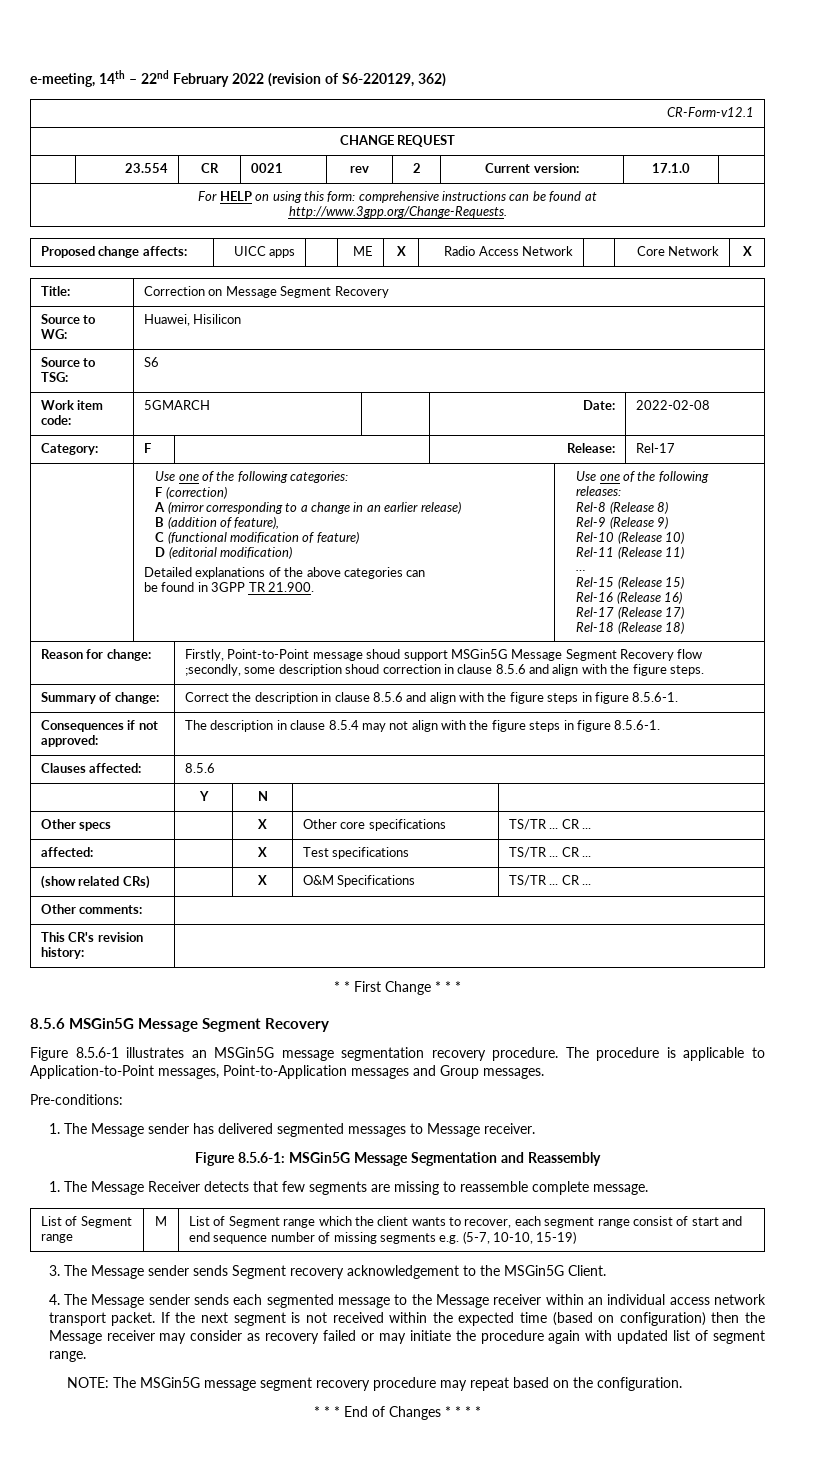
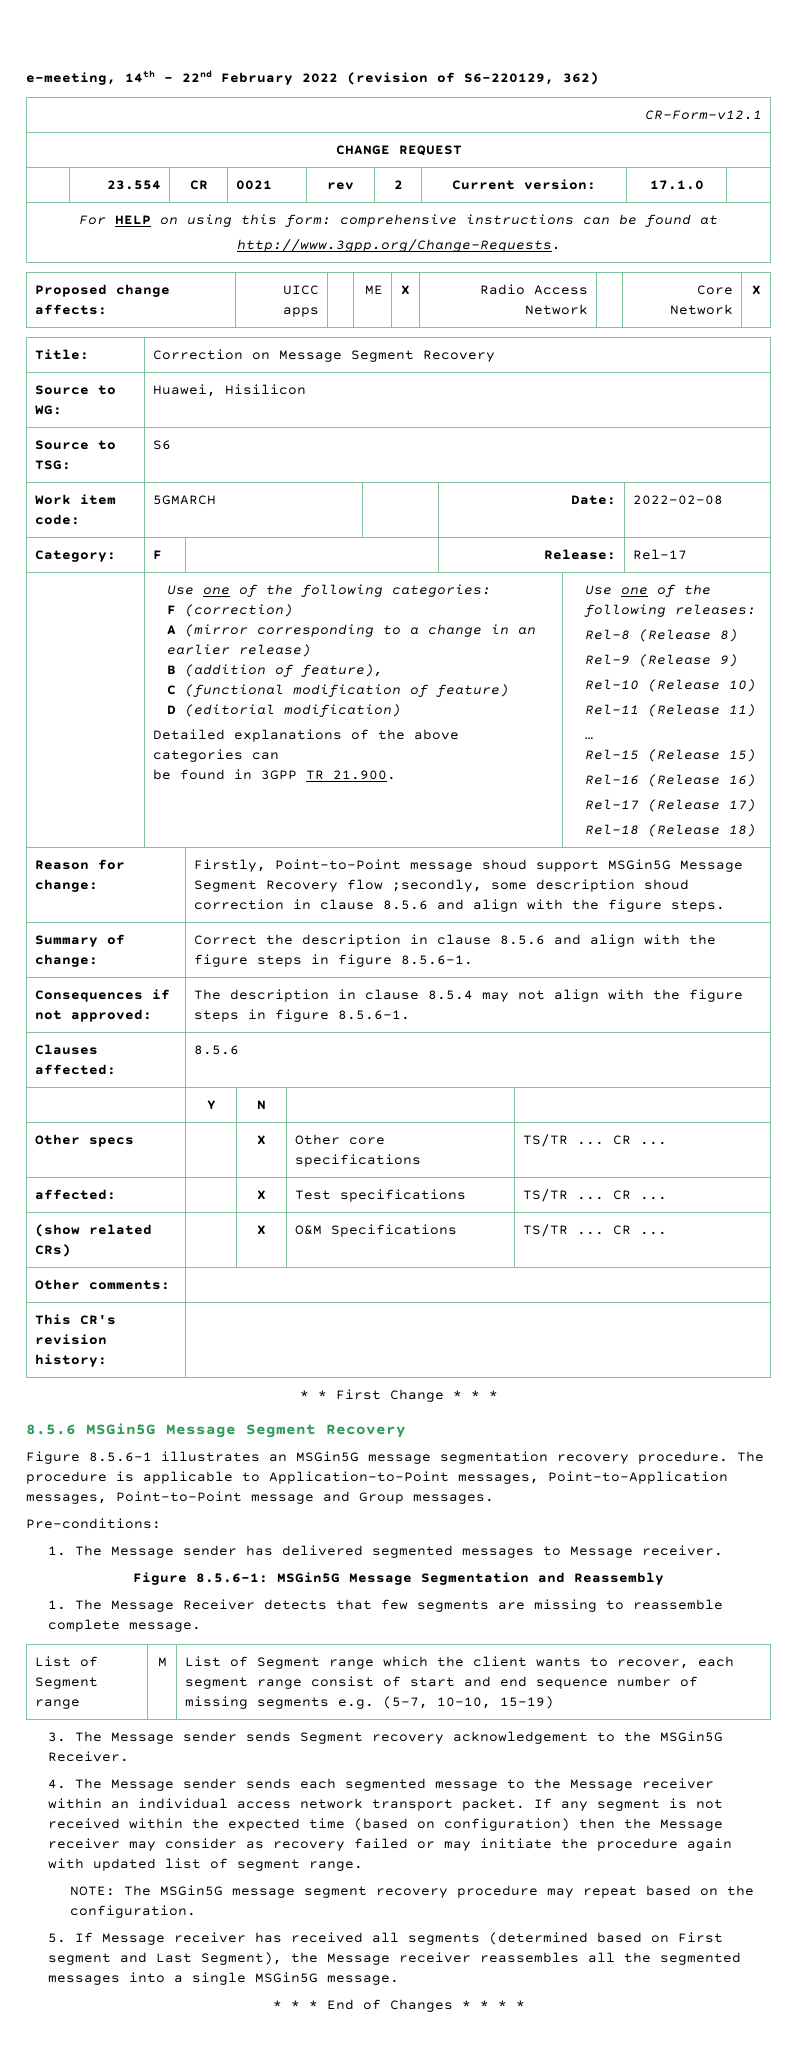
[351,1068,409,1079] messages -> [26,1491,314,1504] messages, Point-to-Point message
[567,1265,606,1276] Client. -> [47,1751,129,1762] Receiver.
[175,1312,229,1323] the next -> [560,1801,588,1811] any
(683, 1384) none -> [47,1932,723,1945] [47,1952,741,1965] [47,1972,399,1985] // 5. If Message receiver has received all segments (determined based on First segment and Last Segment), the Message receiver reassembles all the segmented messages into a single MSGin5G message.

